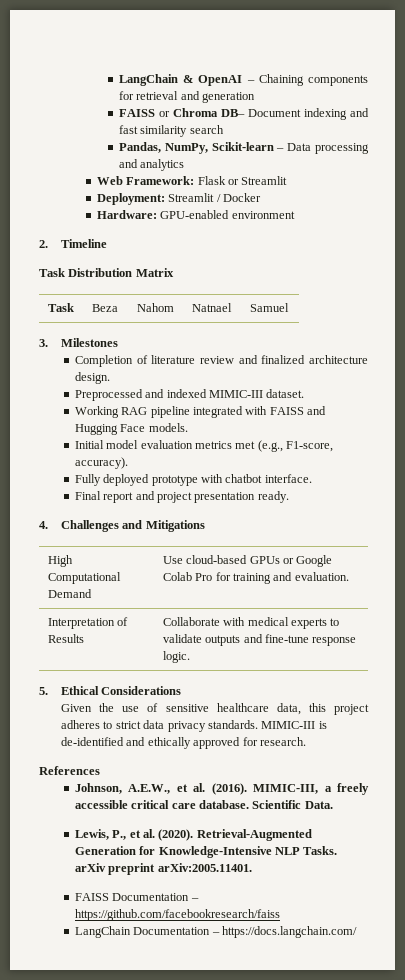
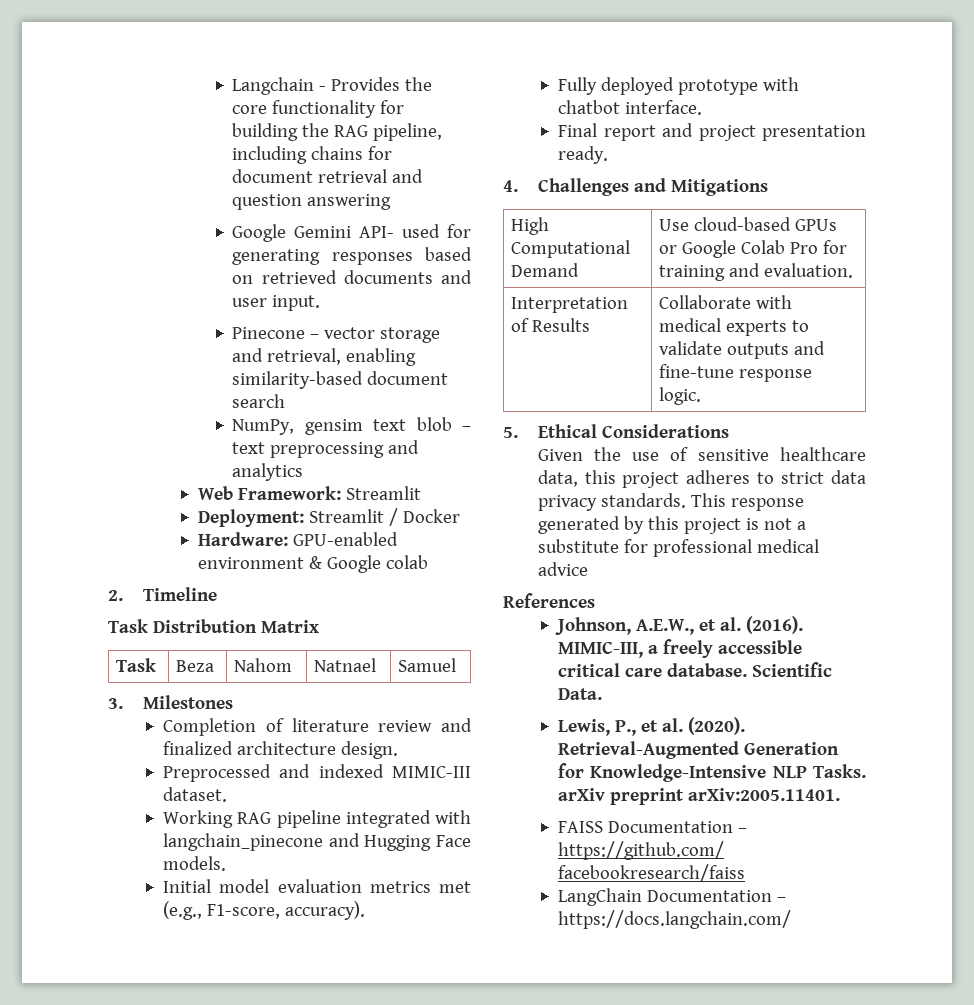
[118,74,369,86] [118,91,256,103] [118,108,370,120] [118,125,224,137] [118,142,370,154] LangChain & OpenAI – Chaining components for retrieval and generation // FAISS or Chroma DB– Document indexing and fast similarity search // Pandas, NumPy, Scikit-learn – Data processing -> [232,77,433,95] [232,100,405,118] [232,123,443,141] [232,146,393,164] [232,169,424,183] [232,194,392,210] [232,224,472,242] [232,247,472,265] [232,270,472,284] [232,295,321,311] [232,327,441,343] [232,348,417,366] [232,371,449,389] [232,394,286,408] [232,417,472,435] [232,442,385,458] Langchain - Provides the core functionality for building the RAG pipeline, including chains for document retrieval and question answering // Google Gemini API- used for generating responses based on retrieved documents and user input. // Pinecone – vector storage and retrieval, enabling similarity-based document search // NumPy, gensim text blob – text preprocessing
[197,176,239,185] Flask or -> (341, 493) none
(295, 215) none -> [308,555,428,573] & Google colab
[269,407,304,415] FAISS -> [163,833,324,851] langchain_pinecone
[261,721,327,729] [61,737,306,749] MIMIC-III is de-identified and ethically approved for research. -> [690,493,804,511] [537,516,806,534] [537,539,819,557] [537,562,588,576] This response generated by this project is not a substitute for professional medical advice

